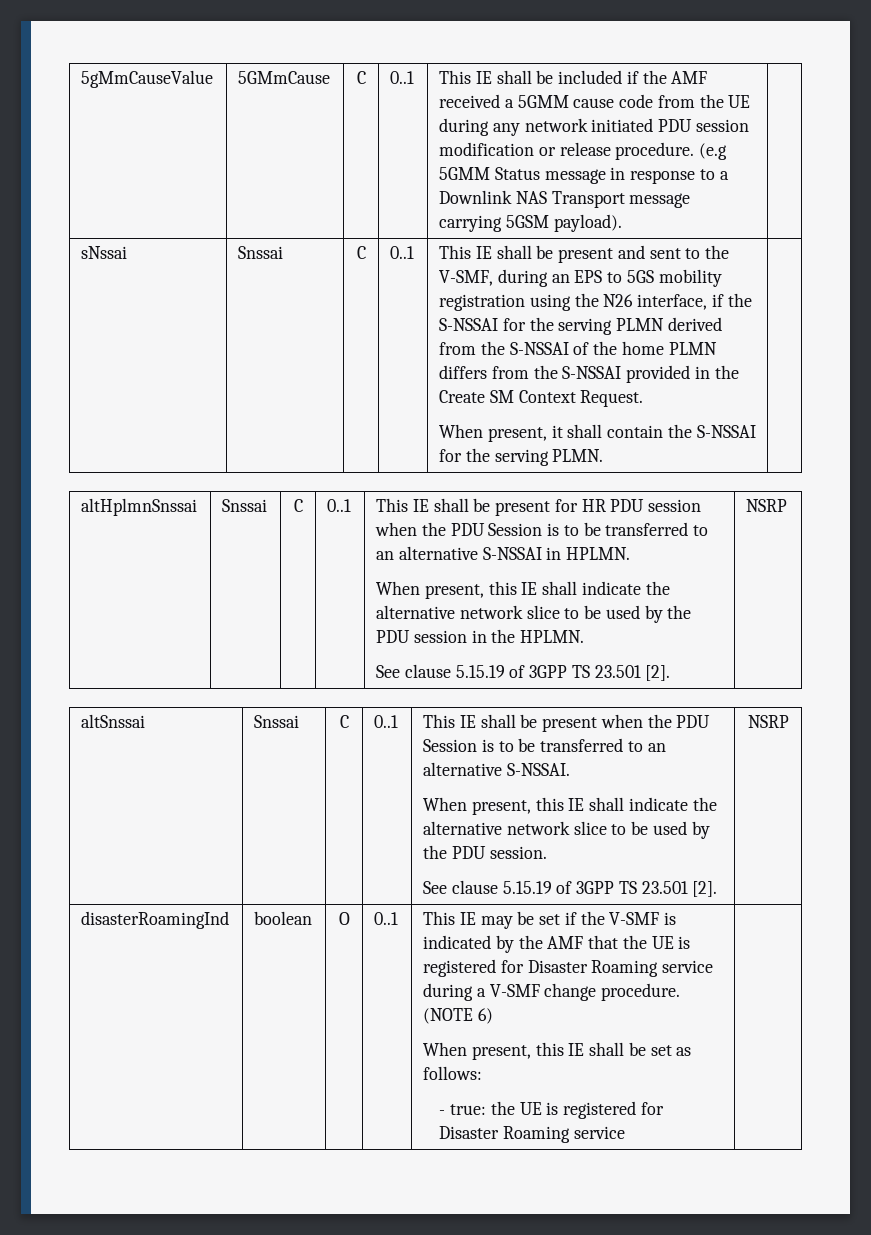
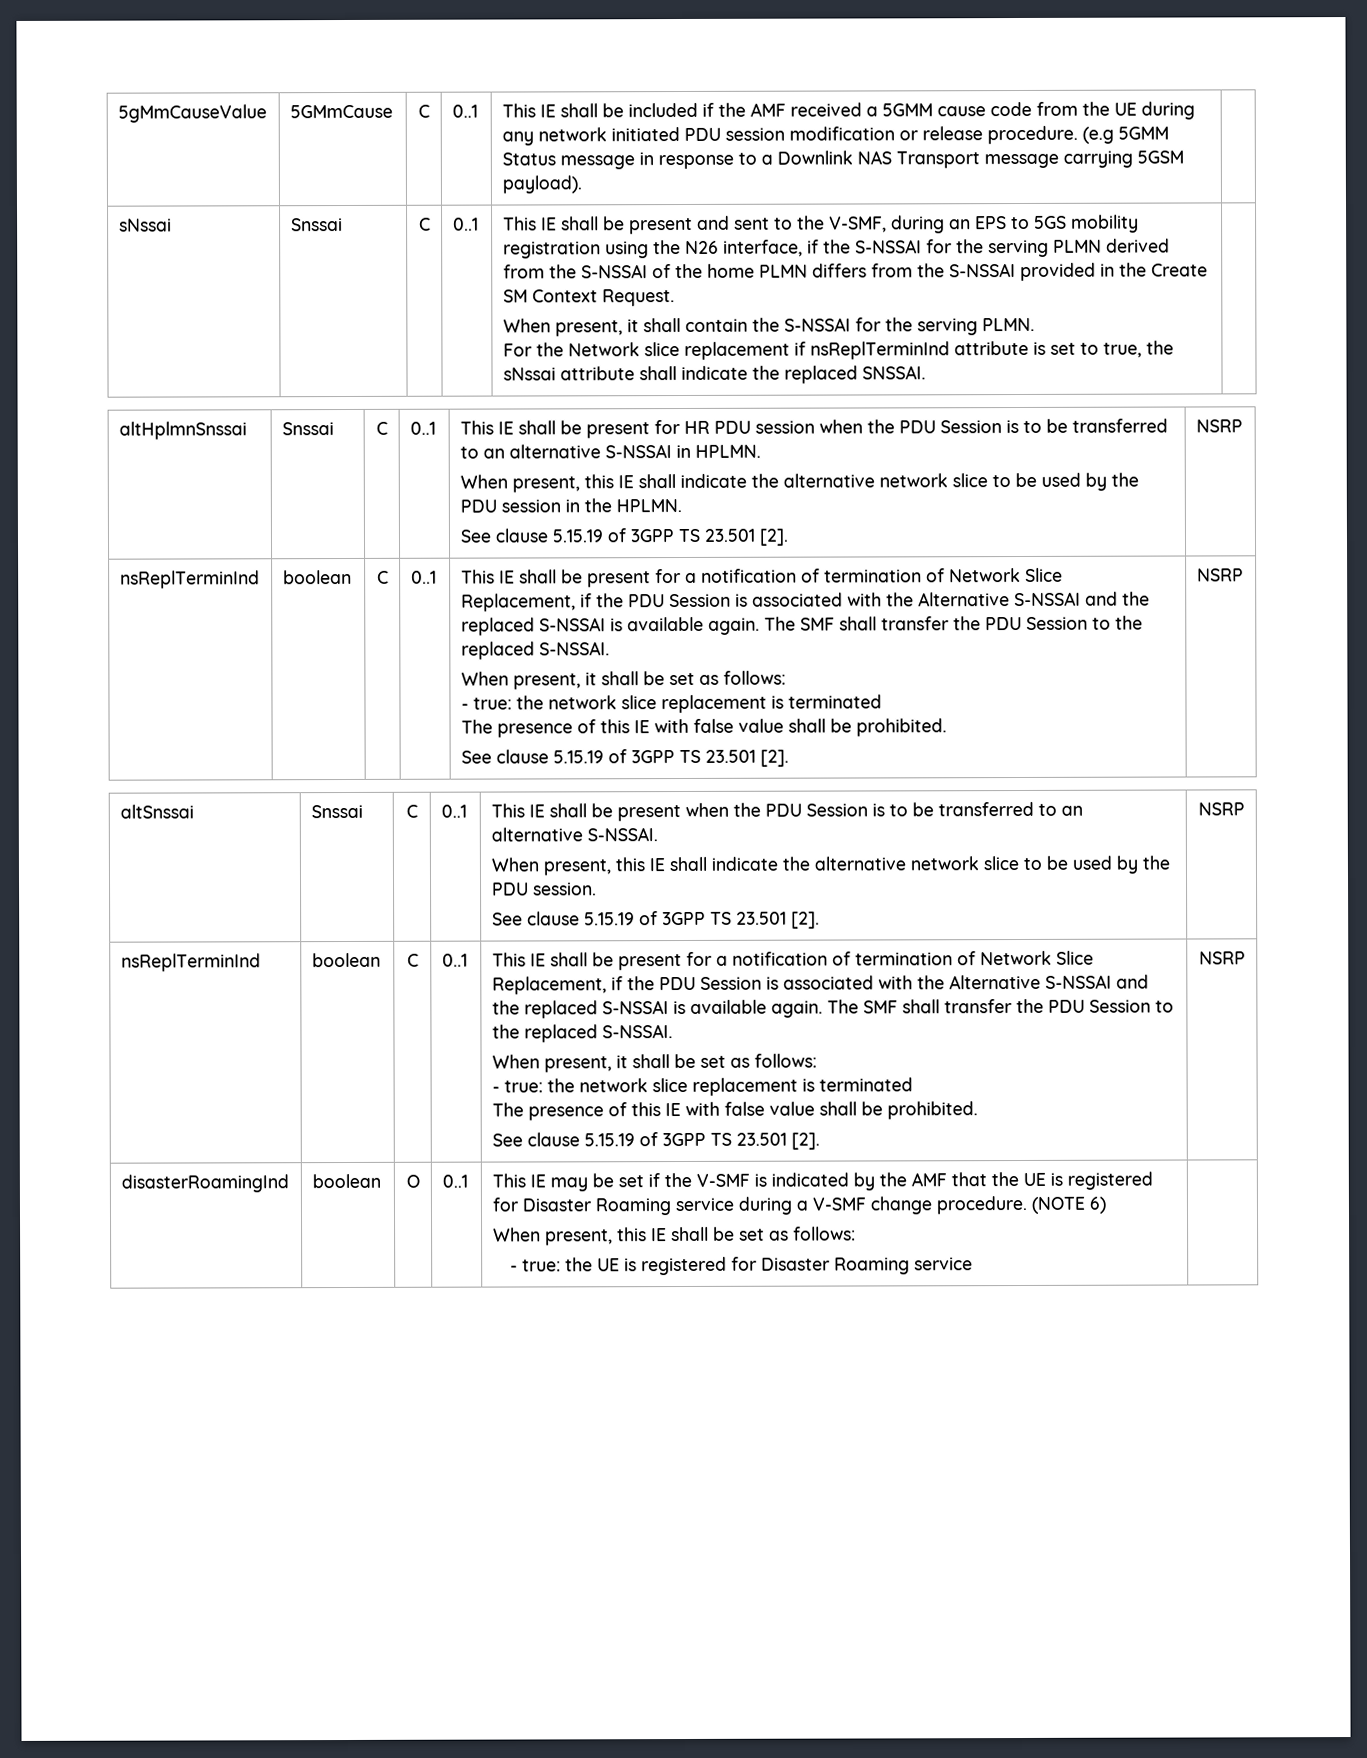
(604, 455) none -> [502,340,1174,360] [502,365,926,384] // For the Network slice replacement if nsReplTerminInd attribute is set to true, the sNssai attribute shall indicate the replaced SNSSAI.
(788, 505) none -> [119,570,260,589] [282,569,352,585] [376,570,389,584] [410,570,437,584] [460,567,1063,588] [460,591,1150,612] [460,615,1143,636] [460,641,610,660] [460,670,786,690] [460,694,882,714] [460,718,947,738] [460,749,789,767] [1196,568,1244,582] // nsReplTerminInd | boolean | C | 0..1 | This IE shall be present for a notification of termination of Network Slice Replacement, if the PDU Session is associated with the Alternative S-NSSAI and the replaced S-NSSAI is available again. The SMF shall transfer the PDU Session to the replaced S-NSSAI. // When present, it shall be set as follows: // - true: the network slice replacement is terminated // The presence of this IE with false value shall be prohibited. // See clause 5.15.19 of 3GPP TS 23.501 [2]. | NSRP
(789, 721) none -> [120,953,261,972] [311,952,381,968] [406,953,419,967] [441,953,468,967] [491,950,1094,971] [491,974,1149,995] [491,998,1174,1019] [491,1024,673,1043] [491,1053,817,1073] [491,1077,913,1096] [491,1101,978,1121] [491,1132,820,1150] [1198,951,1246,965] // nsReplTerminInd | boolean | C | 0..1 | This IE shall be present for a notification of termination of Network Slice Replacement, if the PDU Session is associated with the Alternative S-NSSAI and the replaced S-NSSAI is available again. The SMF shall transfer the PDU Session to the replaced S-NSSAI. // When present, it shall be set as follows: // - true: the network slice replacement is terminated // The presence of this IE with false value shall be prohibited. // See clause 5.15.19 of 3GPP TS 23.501 [2]. | NSRP

